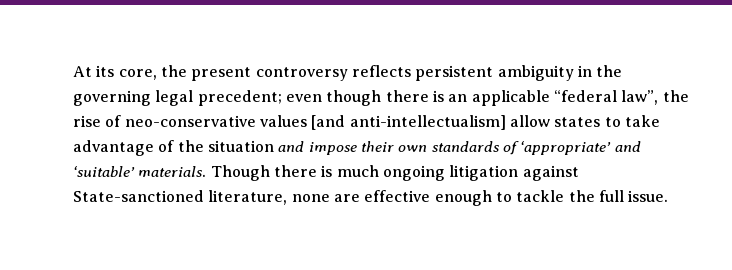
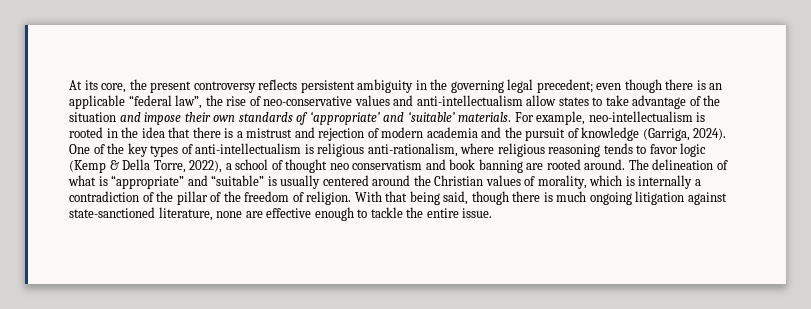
[311,115,506,130] [and anti-intellectualism] -> [393,95,523,106] and anti-intellectualism
[210,165,270,181] Though -> [514,111,706,125] [69,127,727,141] [69,143,707,157] [69,159,728,173] [68,175,701,189] [69,191,509,205] For example, neo-intellectualism is rooted in the idea that there is a mistrust and rejection of modern academia and the pursuit of knowledge (Garriga, 2024). One of the key types of anti-intellectualism is religious anti-rationalism, where religious reasoning tends to favor logic (Kemp & Della Torre, 2022), a school of thought neo conservatism and book banning are rooted around. The delineation of what is “appropriate” and “suitable” is usually centered around the Christian values of morality, which is internally a contradiction of the pillar of the freedom of religion. With that being said, though
[73,190,204,202] State-sanctioned -> [69,207,155,218] state-sanctioned
[598,190,624,202] full -> [426,208,459,218] entire

